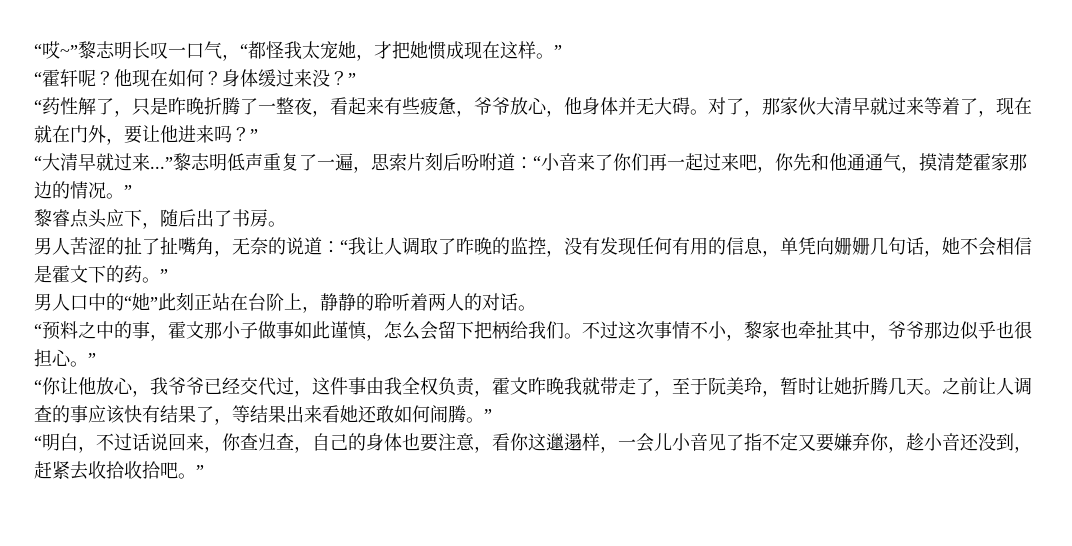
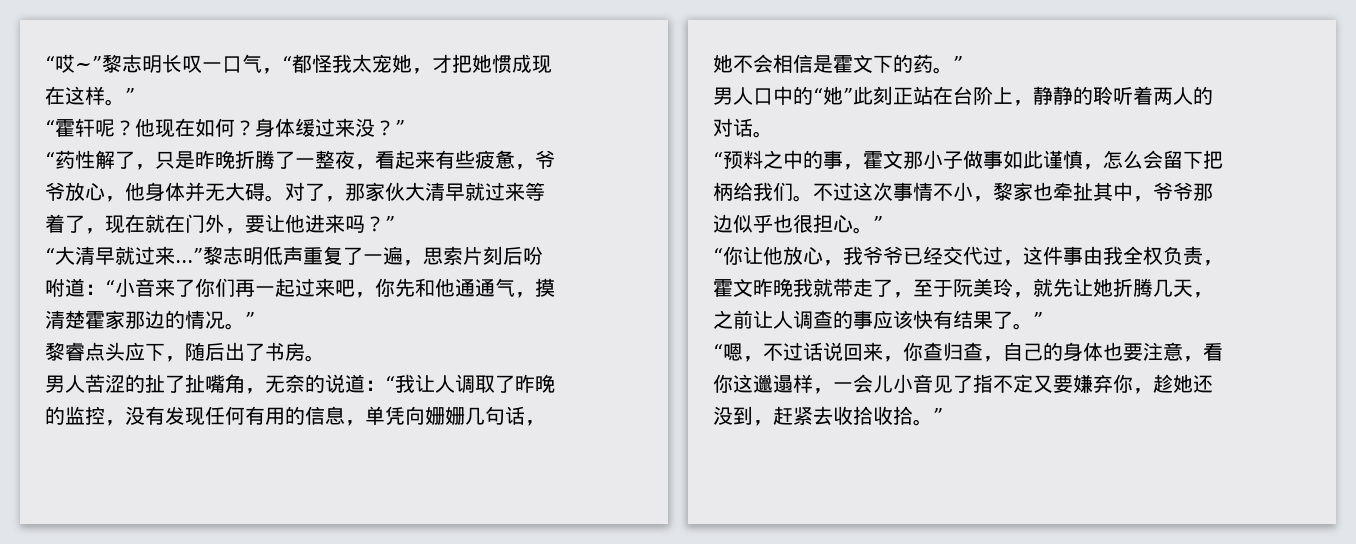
[780,377,816,395] 暂时 -> [1033,278,1073,297] 就先
[924,389,942,395] 。 -> [1193,292,1213,298] ，
[214,405,492,425] [34,433,78,451] ，等结果出来看她还敢如何闹腾。” // “明白 -> [1013,312,1043,330] [713,343,743,361] 。” // “嗯
[924,433,960,451] 小音 -> [1173,374,1193,393] 她
[160,462,178,479] 吧 -> (913, 415) none

